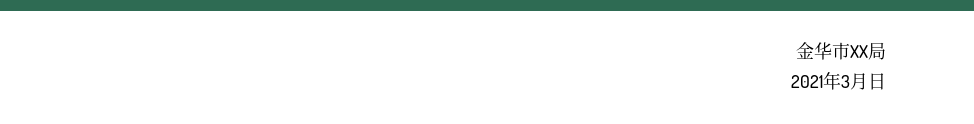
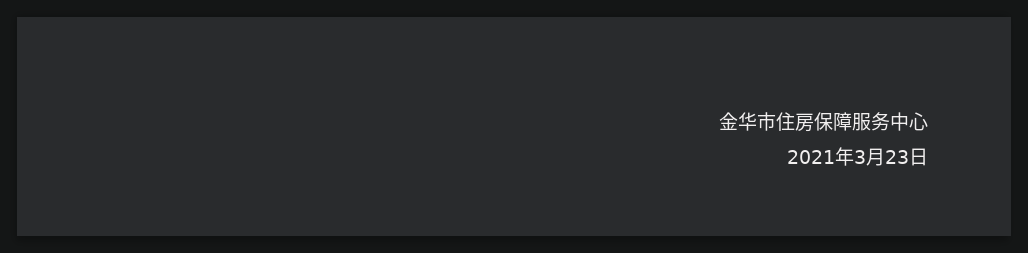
[850,42,886,60] XX局 -> [776,112,928,132] 住房保障服务中心
(868, 81) none -> [885,150,909,164] 23

